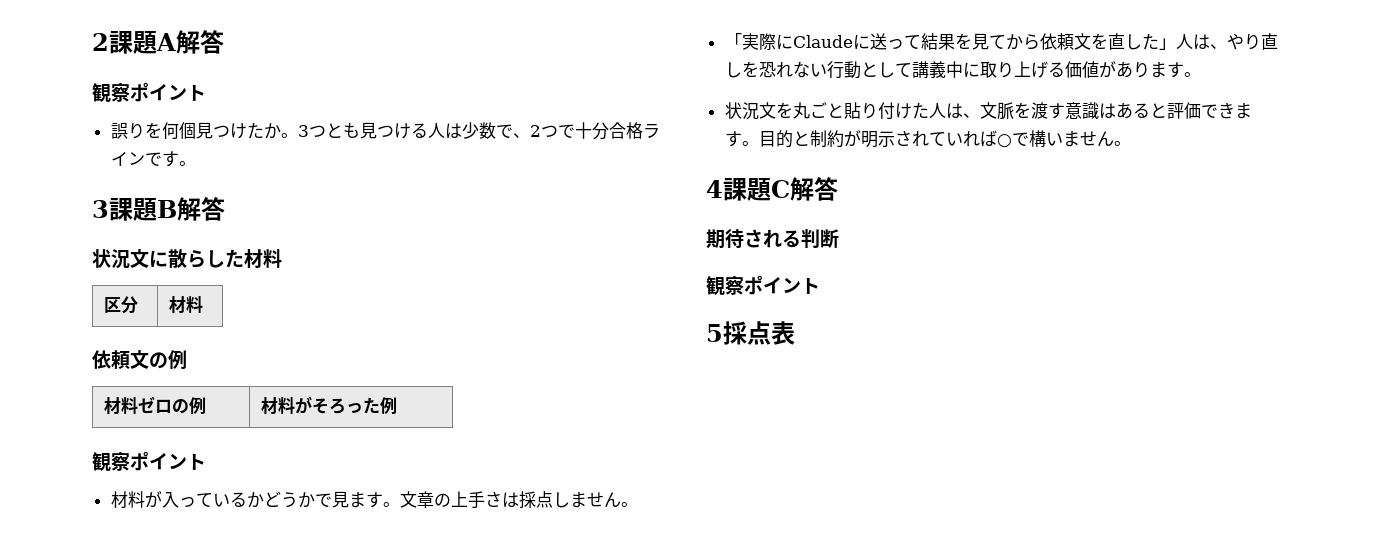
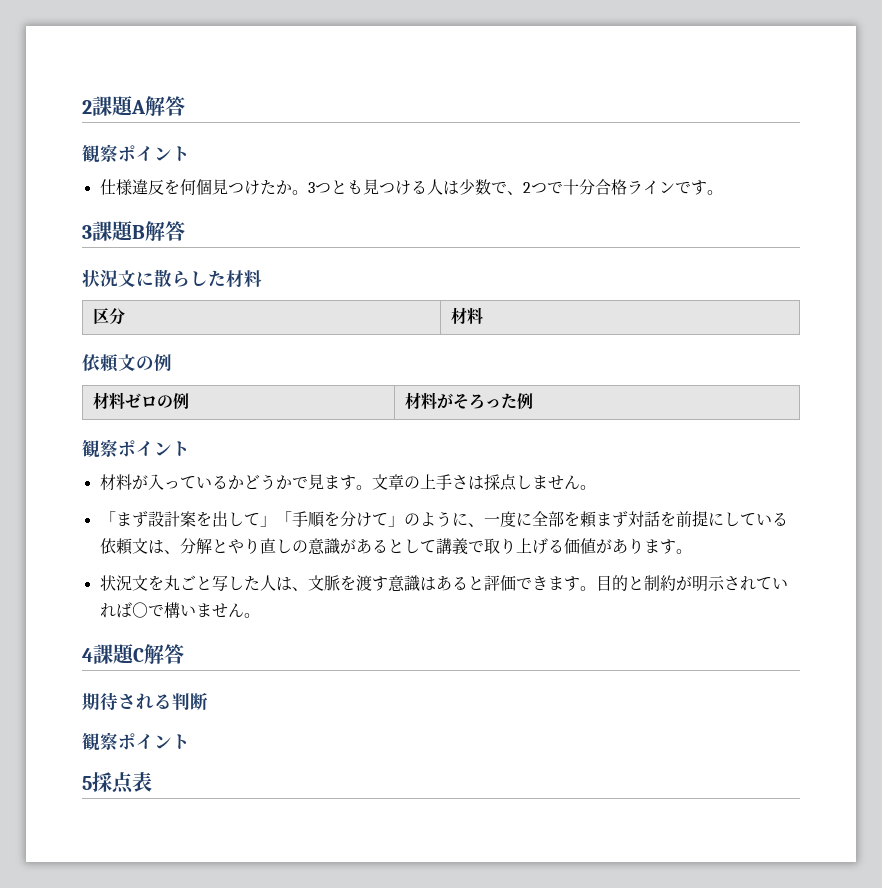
[110,122,145,139] 誤り -> [99,179,164,195] 仕様違反
[741,33,1278,51] [724,61,861,79] 実際にClaudeに送って結果を見てから依頼文を直した」人は、やり直しを恐れない行動 -> [115,510,788,528] [99,538,388,555] まず設計案を出して」「手順を分けて」のように、一度に全部を頼まず対話を前提にしている依頼文は、分解とやり直しの意識がある
[945,61,980,78] 中に -> [467,540,484,553] で
[843,102,912,120] 貼り付け -> [211,575,244,591] 写し

